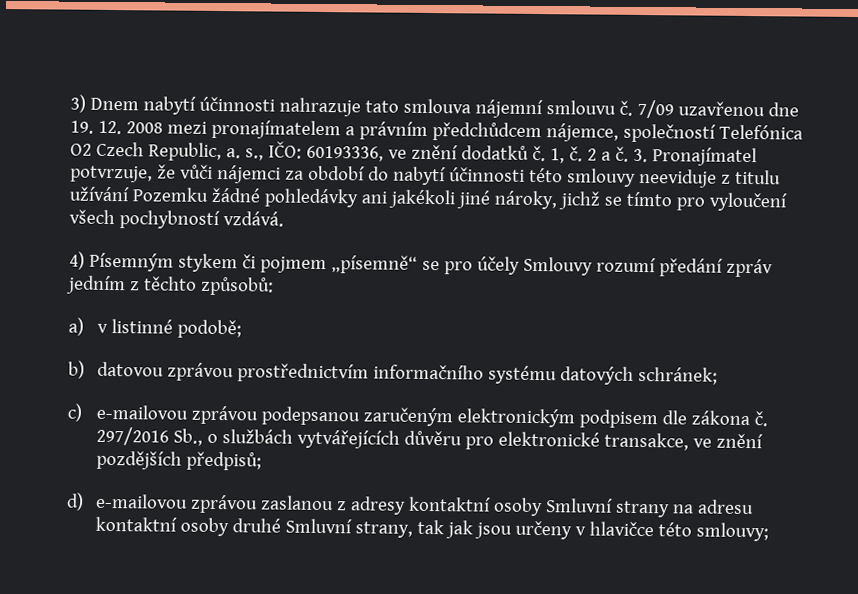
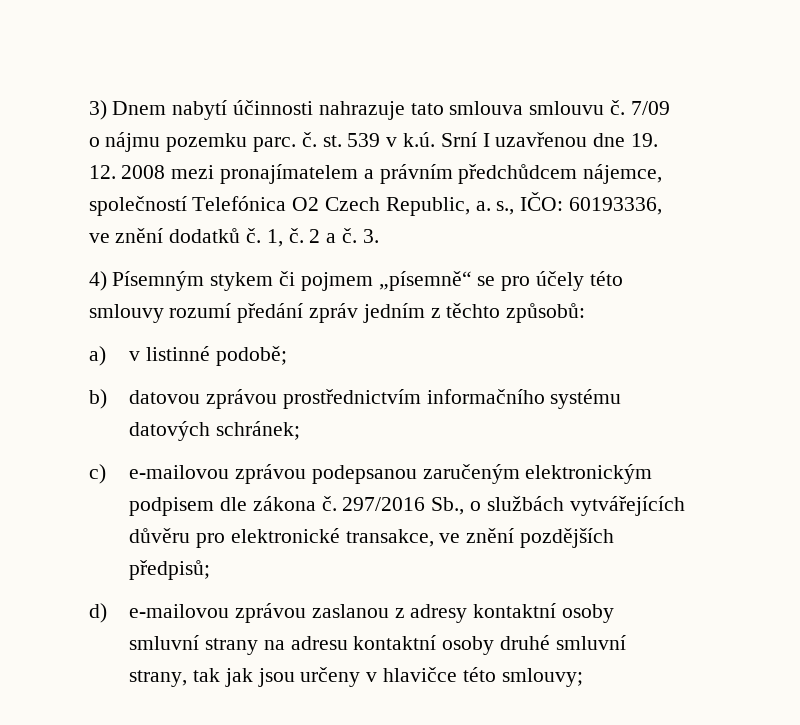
[475,99,544,119] nájemní -> (524, 108) none
(675, 109) none -> [88,132,490,152] o nájmu pozemku parc. č. st. 539 v k.ú. Srní I
[652,147,758,167] [70,164,782,188] [69,186,788,212] [69,209,285,230] Pronajímatel potvrzuje, že vůči nájemci za období do nabytí účinnosti této smlouvy neeviduje z titulu užívání Pozemku žádné pohledávky ani jakékoli jiné nároky, jichž se tímto pro vyloučení všech pochybností vzdává. -> (379, 236) none
[523,256,594,276] Smlouvy -> [589,271,623,286] [88,304,164,323] této smlouvy
[544,498,613,513] Smluvní -> [129,635,200,650] smluvní
[284,518,352,534] Smluvní -> [555,635,626,650] smluvní

